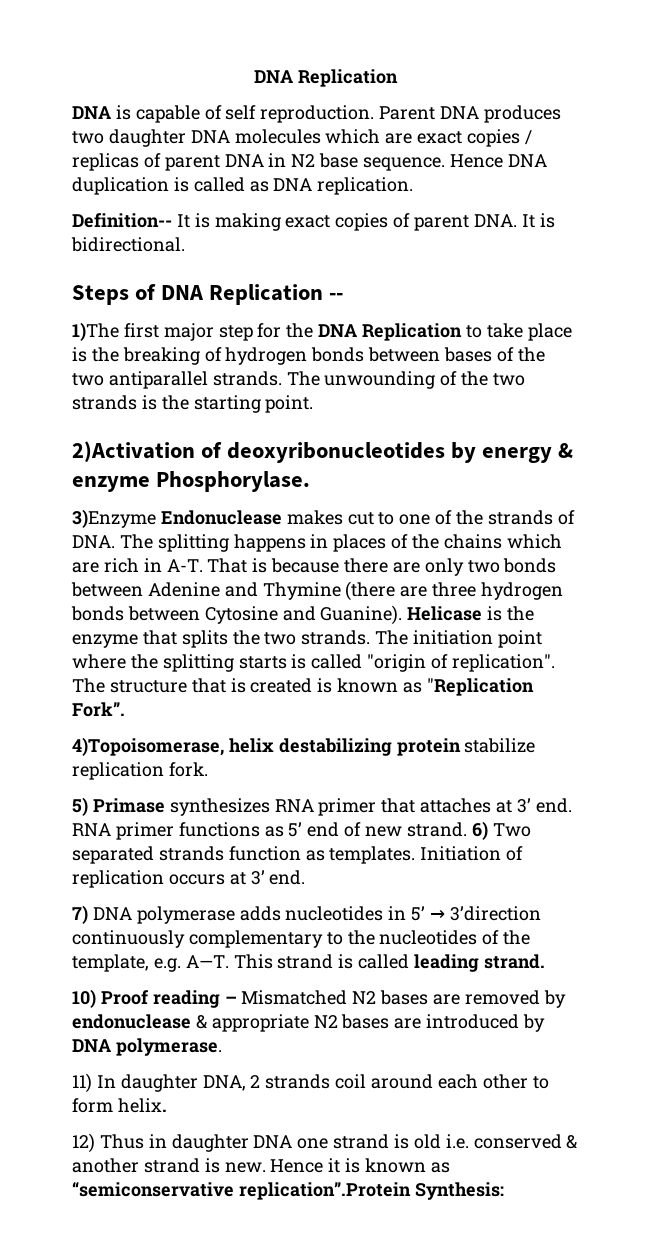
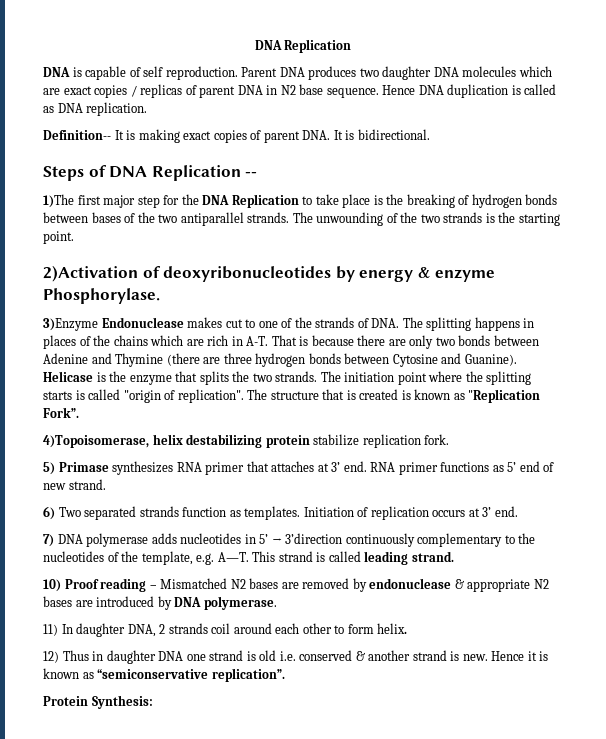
(467, 829) none -> (106, 484) //
[238,1182,411,1200] replication”.Protein -> [211,668,285,682] [43,696,88,706] replication”. // Protein

